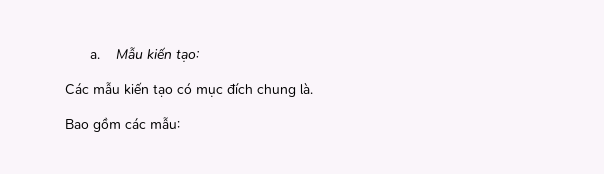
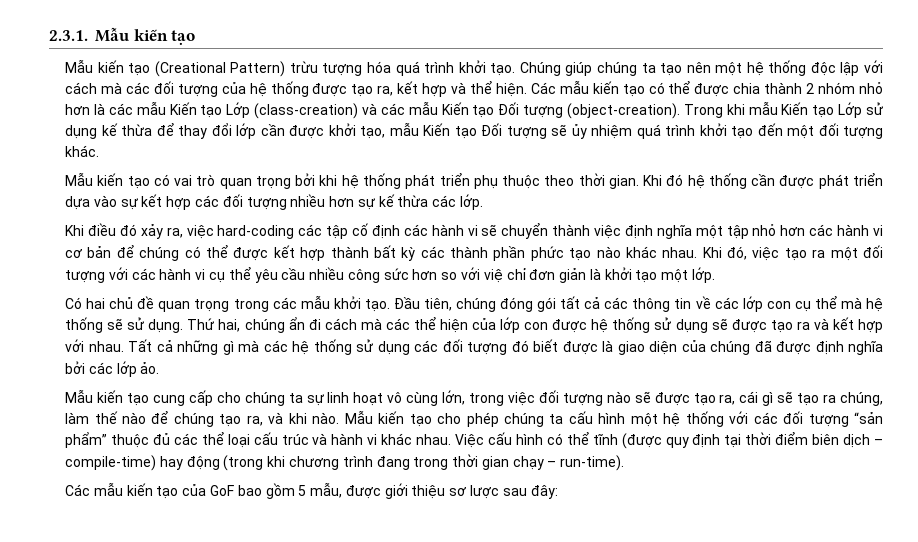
[90,47,200,62] [65,82,313,97] [65,117,180,132] a. Mẫu kiến tạo: // Các mẫu kiến tạo có mục đích chung là. // Bao gồm các mẫu: -> [49,27,196,45] [65,59,883,77] [65,80,883,97] [65,101,885,119] [65,122,884,139] [65,145,100,157] [65,172,883,189] [65,194,484,210] [65,223,884,239] [65,245,884,261] [65,267,716,283] [65,295,883,312] [65,317,883,333] [65,339,884,355] [65,361,160,377] [65,389,883,406] [65,410,884,427] [65,432,883,449] [65,454,625,471] [65,482,558,499] 2.3.1. Mẫu kiến tạo // Mẫu kiến tạo (Creational Pattern) trừu tượng hóa quá trình khởi tạo. Chúng giúp chúng ta tạo nên một hệ thống độc lập với cách mà các đối tượng của hệ thống được tạo ra, kết hợp và thể hiện. Các mẫu kiến tạo có thể được chia thành 2 nhóm nhỏ hơn là các mẫu Kiến tạo Lớp (class-creation) và các mẫu Kiến tạo Đối tượng (object-creation). Trong khi mẫu Kiến tạo Lớp sử dụng kế thừa để thay đổi lớp cần được khởi tạo, mẫu Kiến tạo Đối tượng sẽ ủy nhiệm quá trình khởi tạo đến một đối tượng khác. // Mẫu kiến tạo có vai trò quan trọng bởi khi hệ thống phát triển phụ thuộc theo thời gian. Khi đó hệ thống cần được phát triển dựa vào sự kết hợp các đối tượng nhiều hơn sự kế thừa các lớp. // Khi điều đó xảy ra, việc hard-coding các tập cố định các hành vi sẽ chuyển thành việc định nghĩa một tập nhỏ hơn các hành vi cơ bản để chúng có thể được kết hợp thành bất kỳ các thành phần phức tạo nào khác nhau. Khi đó, việc tạo ra một đối tượng với các hành vi cụ thể yêu cầu nhiều công sức hơn so với việ chỉ đơn giản là khởi tạo một lớp. // Có hai chủ đề quan trọng trong các mẫu khởi tạo. Đầu tiên, chúng đóng gói tất cả các thông tin về các lớp con cụ thể mà hệ thống sẽ sử dụng. Thứ hai, chúng ẩn đi cách mà các thể hiện của lớp con được hệ thống sử dụng sẽ được tạo ra và kết hợp với nhau. Tất cả những gì mà các hệ thống sử dụng các đối tượng đó biết được là giao diện của chúng đã được định nghĩa bởi các lớp ảo. // Mẫu kiến tạo cung cấp cho chúng ta sự linh hoạt vô cùng lớn, trong việc đối tượng nào sẽ được tạo ra, cái gì sẽ tạo ra chúng, làm thế nào để chúng tạo ra, và khi nào. Mẫu kiến tạo cho phép chúng ta cấu hình một hệ thống với các đối tượng “sản phẩm” thuộc đủ các thể loại cấu trúc và hành vi khác nhau. Việc cấu hình có thể tĩnh (được quy định tại thời điểm biên dịch – compile-time) hay động (trong khi chương trình đang trong thời gian chạy – run-time). // Các mẫu kiến tạo của GoF bao gồm 5 mẫu, được giới thiệu sơ lược sau đây:

